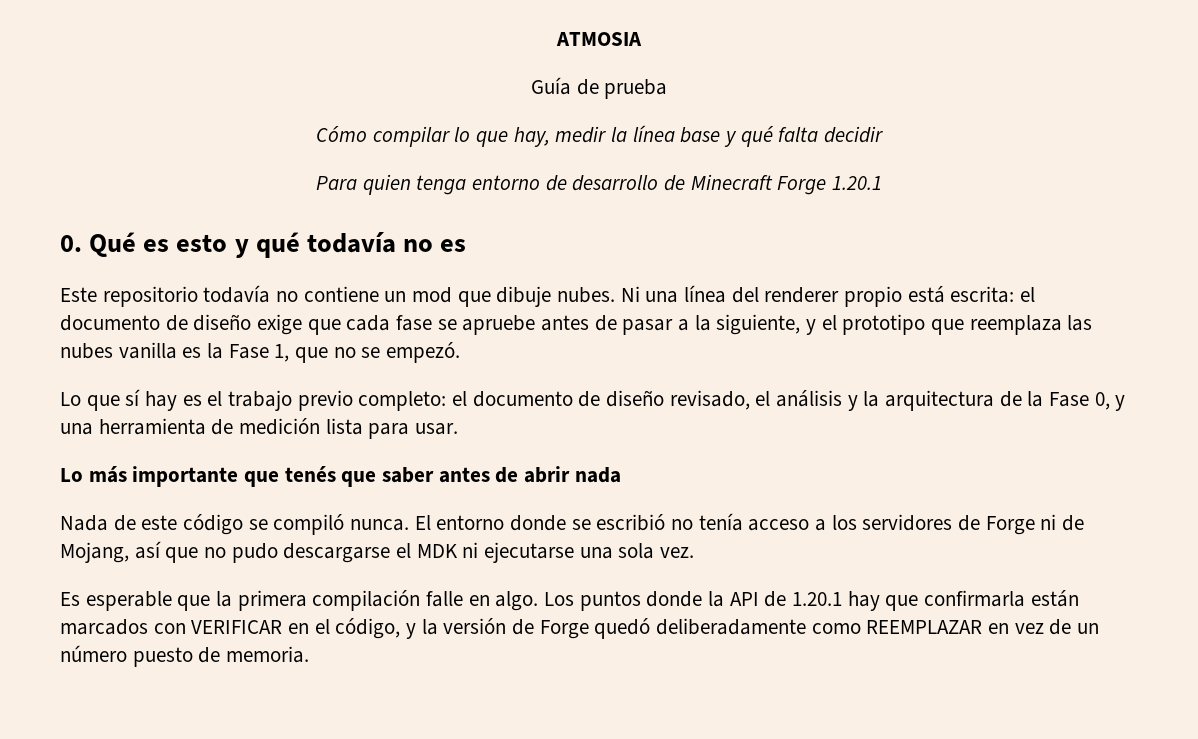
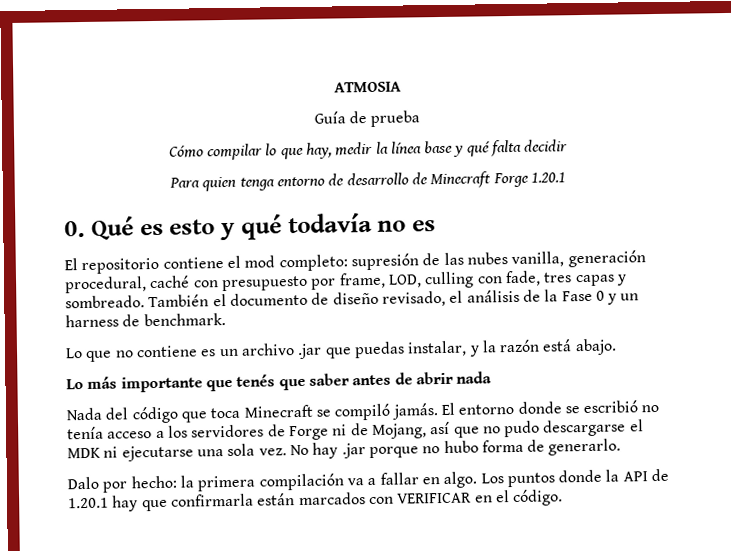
[60,285,1036,307] [60,314,1093,335] [60,342,461,363] [60,389,447,411] Este repositorio todavía no contiene un mod que dibuje nubes. Ni una línea del renderer propio está escrita: el documento de diseño exige que cada fase se apruebe antes de pasar a la siguiente, y el prototipo que reemplaza las nubes vanilla es la Fase 1, que no se empezó. // Lo que sí hay es el trabajo previo completo: -> [64,250,646,275] [64,270,627,294] [65,294,210,309] El repositorio contiene el mod completo: supresión de las nubes vanilla, generación procedural, caché con presupuesto por frame, LOD, culling con fade, tres capas y sombreado. También
[847,390,1126,411] [60,418,459,439] y la arquitectura de la Fase 0, y una herramienta de medición lista para usar. -> [522,289,640,305] [65,313,226,328] [65,338,617,362] de la Fase 0 y un harness de benchmark. // Lo que no contiene es un archivo .jar que puedas instalar, y la razón está abajo.
[113,514,244,535] de este código -> [105,404,313,424] del código que toca Minecraft
[350,519,410,531] nunca. -> [391,403,439,420] jamás.
[60,590,464,611] // Es esperable que la primera compilación falle -> [289,438,622,459] [67,472,419,493] No hay .jar porque no hubo forma de generarlo. // Dalo por hecho: la primera compilación va a fallar
[335,618,1100,639] [60,645,310,667] código, y la versión de Forge quedó deliberadamente como REEMPLAZAR en vez de un número puesto de memoria. -> [513,489,564,507] código.

